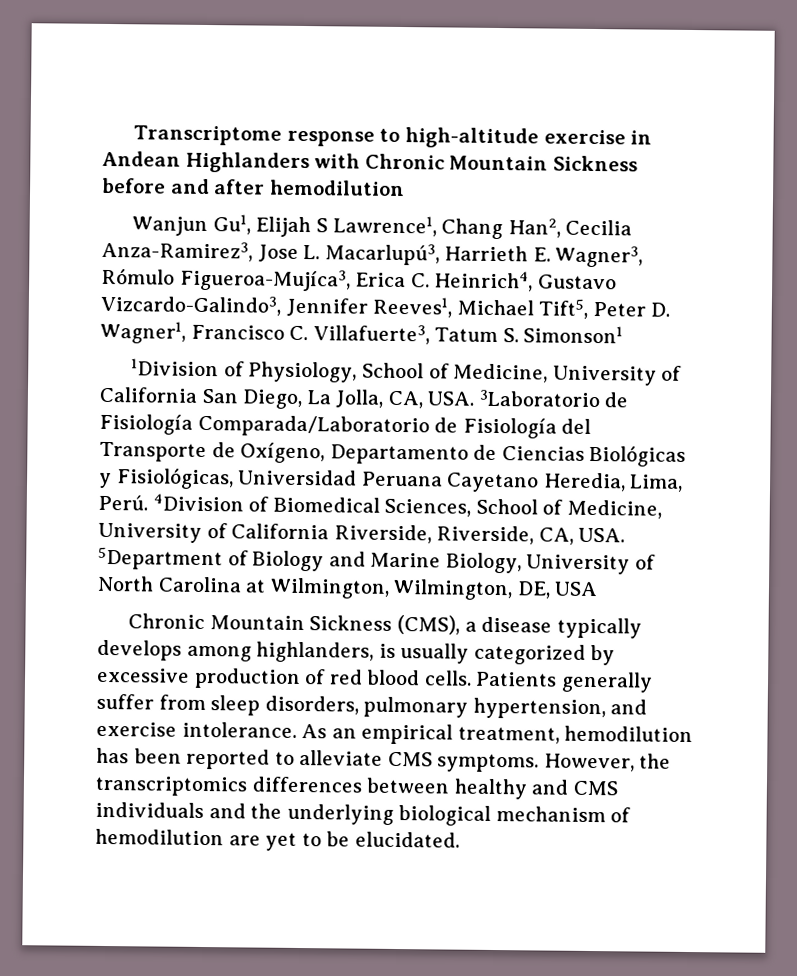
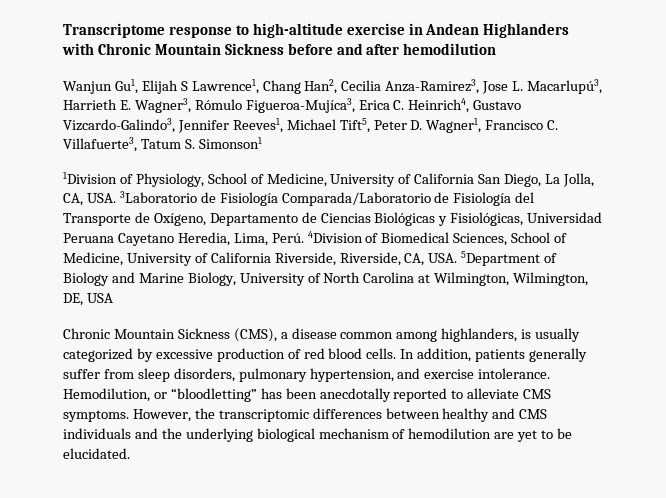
[556,617,642,639] [97,639,182,661] typically develops -> [340,332,394,339] common
[475,671,558,687] Patients -> [400,348,526,362] In addition, patients
[301,723,694,745] As an empirical treatment, hemodilution -> [63,388,257,402] Hemodilution, or “bloodletting”
(182, 756) none -> [319,388,391,402] anecdotally
[95,775,248,797] transcriptomics -> [218,409,309,422] transcriptomic

